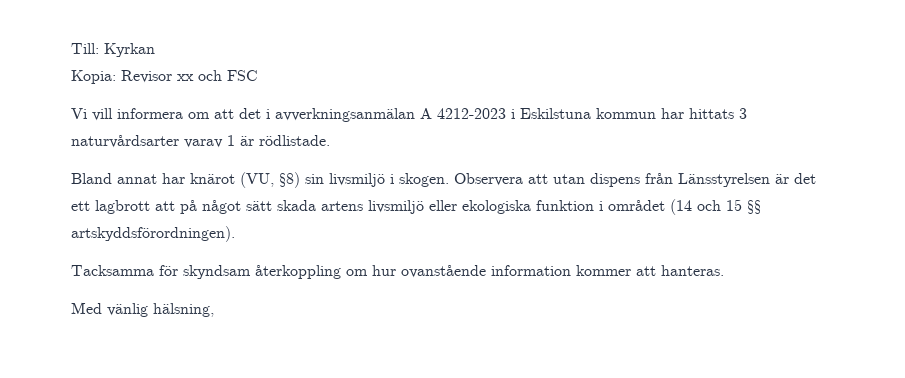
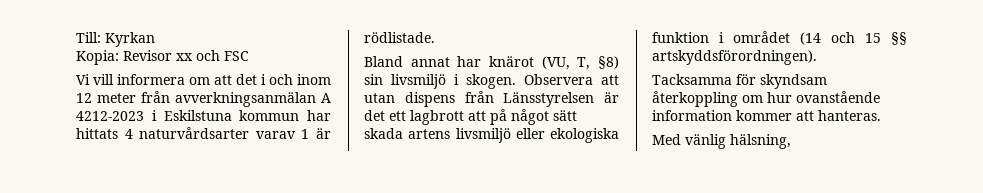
(270, 114) none -> [269,74,331,85] [76,91,170,103] och inom 12 meter från
[739,108,747,119] 3 -> [124,129,133,139] 4
(274, 180) none -> [577,57,591,70] T,

